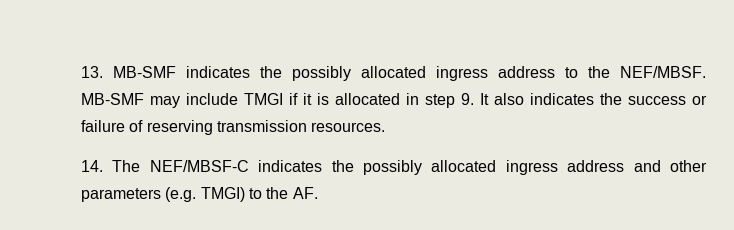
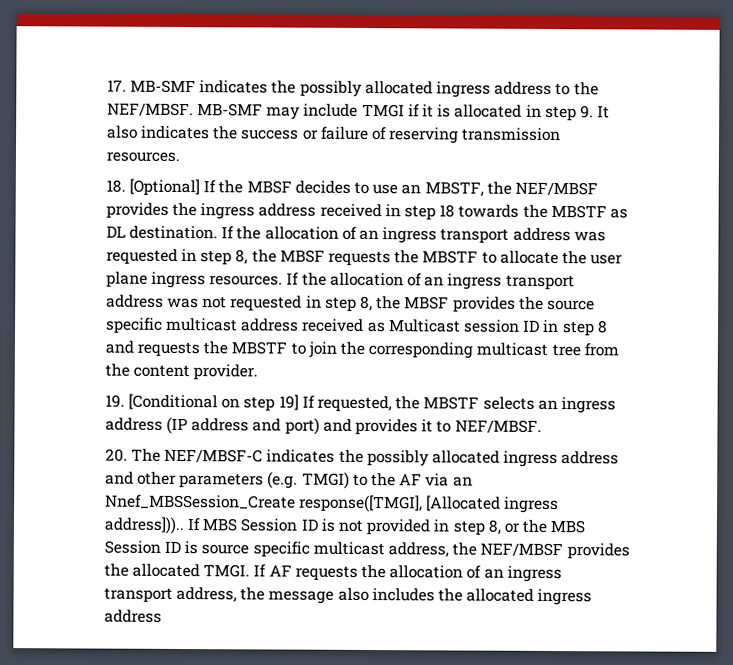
[80,66,103,78] 13. -> [106,79,127,92] 17.
[80,160,103,172] 14. -> [105,178,598,197] [105,202,628,221] [105,225,606,244] [105,248,624,267] [105,271,575,291] [105,294,595,313] [104,317,608,337] [104,340,619,359] [104,363,259,381] [104,393,616,414] [104,416,542,436] [104,448,128,462] 18. [Optional] If the MBSF decides to use an MBSTF, the NEF/MBSF provides the ingress address received in step 18 towards the MBSTF as DL destination. If the allocation of an ingress transport address was requested in step 8, the MBSF requests the MBSTF to allocate the user plane ingress resources. If the allocation of an ingress transport address was not requested in step 8, the MBSF provides the source specific multicast address received as Multicast session ID in step 8 and requests the MBSTF to join the corresponding multicast tree from the content provider. // 19. [Conditional on step 19] If requested, the MBSTF selects an ingress address (IP address and port) and provides it to NEF/MBSF. // 20.
[292,187,318,199] AF. -> [399,473,473,487] [104,494,560,514] [103,516,586,536] [103,540,630,560] [103,563,562,583] [103,586,593,606] [103,609,162,623] AF via an Nnef_MBSSession_Create response([TMGI], [Allocated ingress address])).. If MBS Session ID is not provided in step 8, or the MBS Session ID is source specific multicast address, the NEF/MBSF provides the allocated TMGI. If AF requests the allocation of an ingress transport address, the message also includes the allocated ingress address

